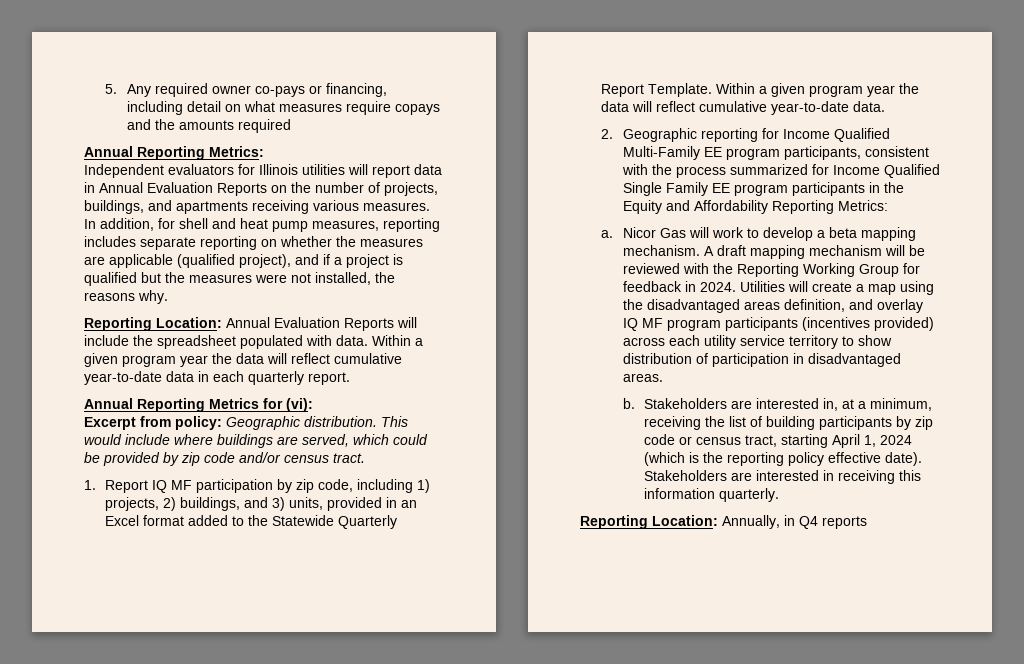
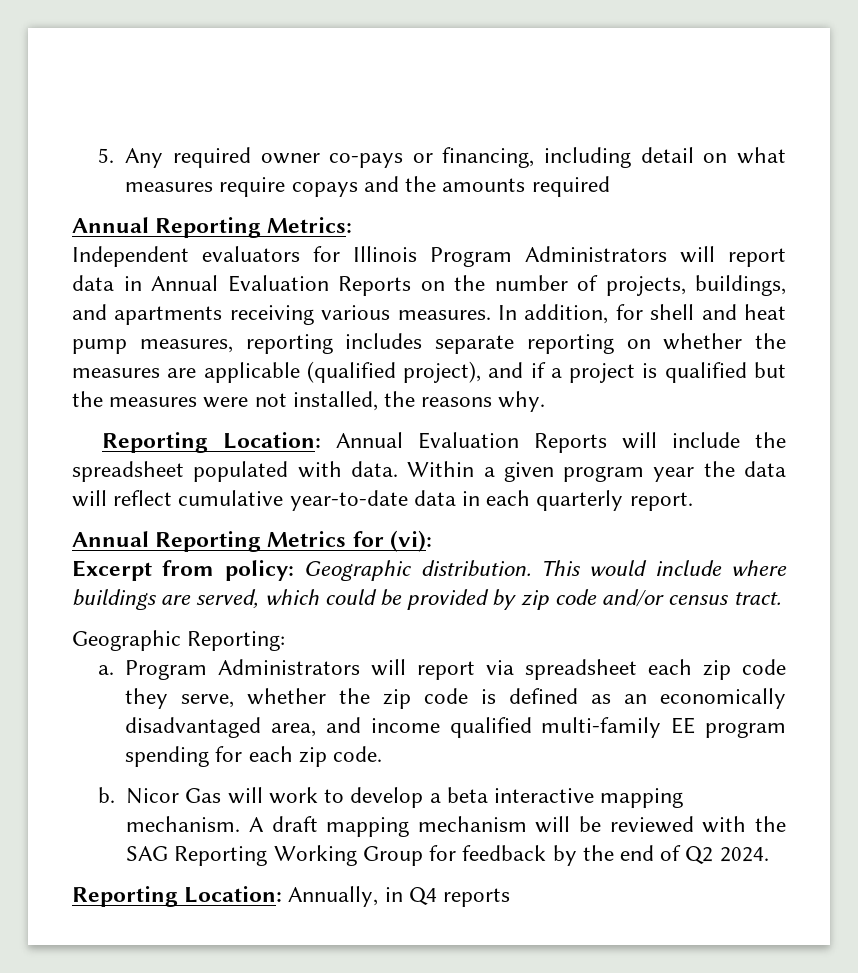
[302,164,345,175] utilities -> [430,246,667,267] Program Administrators
[84,479,431,493] [105,497,418,511] [105,515,398,529] [601,83,920,97] [601,101,886,115] [601,128,890,142] [622,146,929,160] [621,164,940,178] [622,182,904,196] [622,200,888,214] [601,230,614,238] 1. Report IQ MF participation by zip code, including 1) projects, 2) buildings, and 3) units, provided in an Excel format added to the Statewide Quarterly Report Template. Within a given program year the data will reflect cumulative year-to-date data. // 2. Geographic reporting for Income Qualified Multi-Family EE program participants, consistent with the process summarized for Income Qualified Single Family EE program participants in the Equity and Affordability Reporting Metrics: // a. -> [72,630,286,651] [97,659,786,680] [125,688,786,709] [125,717,786,738] [125,746,383,767] [97,787,115,803] Geographic Reporting: // a. Program Administrators will report via spreadsheet each zip code they serve, whether the zip code is defined as an economically disadvantaged area, and income qualified multi-family EE program spending for each zip code. // b.
(857, 232) none -> [493,788,594,803] interactive
(733, 268) none -> [126,846,169,861] SAG
[684,281,934,295] [622,299,923,313] [622,317,934,331] [622,335,892,349] [622,353,901,367] [622,373,663,382] [622,398,932,411] [643,416,933,430] [643,434,912,448] [643,452,922,466] [643,470,921,484] [643,488,779,502] in 2024. Utilities will create a map using the disadvantaged areas definition, and overlay IQ MF program participants (incentives provided) across each utility service territory to show distribution of participation in disadvantaged areas. // b. Stakeholders are interested in, at a minimum, receiving the list of building participants by zip code or census tract, starting April 1, 2024 (which is the reporting policy effective date). Stakeholders are interested in receiving this information quarterly. -> [552,845,769,866] by the end of Q2 2024.

